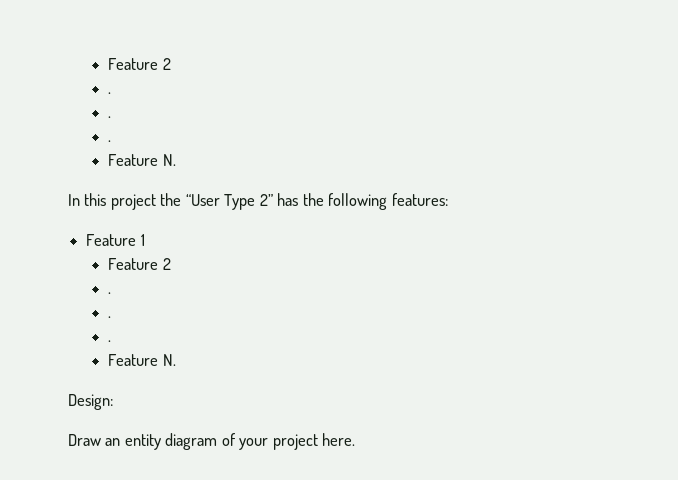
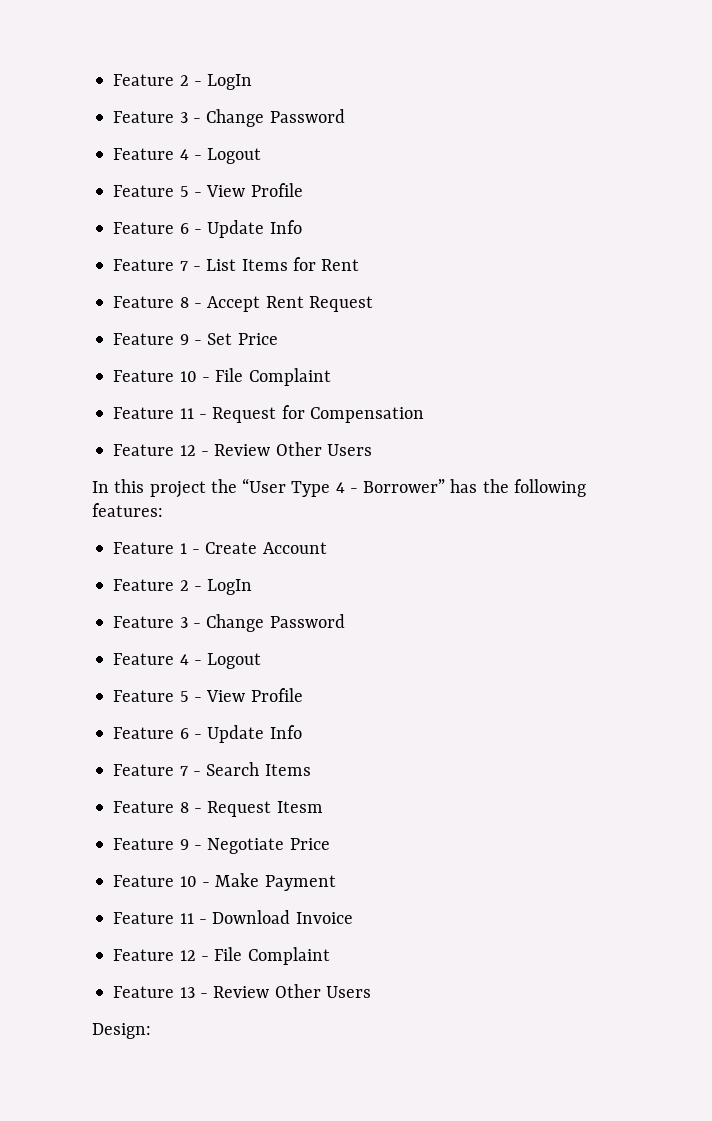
[108,58,171,70] [108,92,112,94] [108,116,112,118] [108,140,112,142] [108,154,176,166] Feature 2 // . // . // . // Feature N. -> [113,74,253,90] [113,109,345,127] [113,148,262,164] [113,183,303,197] [113,220,302,238] [113,257,360,271] [113,296,373,312] [113,333,278,345] [113,368,331,386] [113,405,424,423] [113,442,372,456] Feature 2 - LogIn // Feature 3 - Change Password // Feature 4 - Logout // Feature 5 - View Profile // Feature 6 - Update Info // Feature 7 - List Items for Rent // Feature 8 - Accept Rent Request // Feature 9 - Set Price // Feature 10 - File Complaint // Feature 11 - Request for Compensation // Feature 12 - Review Other Users
[259,193,273,206] 2” -> [335,479,446,493] 4 - Borrower”
[108,258,171,270] [108,292,112,294] [108,316,112,318] [108,340,112,342] [108,354,176,366] [68,394,113,410] [68,433,356,450] // Feature 2 // . // . // . // Feature N. // Design: // Draw an entity diagram of your project here. -> [191,542,327,554] [113,579,253,595] [113,614,345,632] [113,653,262,669] [113,688,303,702] [113,725,302,743] [113,762,311,776] [113,801,323,817] [113,838,330,854] [113,873,336,891] [113,910,353,924] [113,947,330,965] [113,984,371,998] [92,1023,151,1039] - Create Account // Feature 2 - LogIn // Feature 3 - Change Password // Feature 4 - Logout // Feature 5 - View Profile // Feature 6 - Update Info // Feature 7 - Search Items // Feature 8 - Request Itesm // Feature 9 - Negotiate Price // Feature 10 - Make Payment // Feature 11 - Download Invoice // Feature 12 - File Complaint // Feature 13 - Review Other Users // Design:

